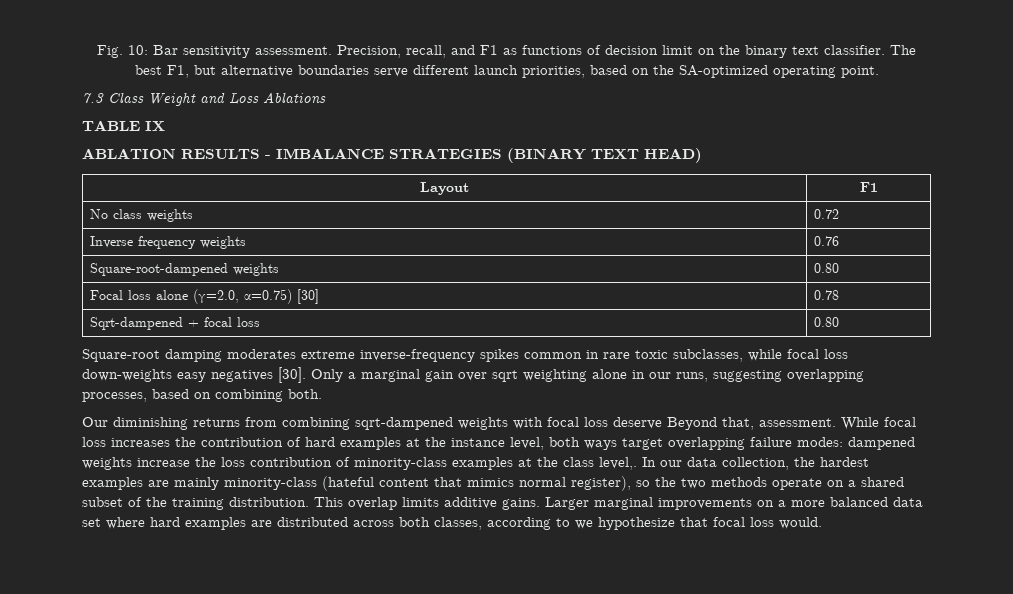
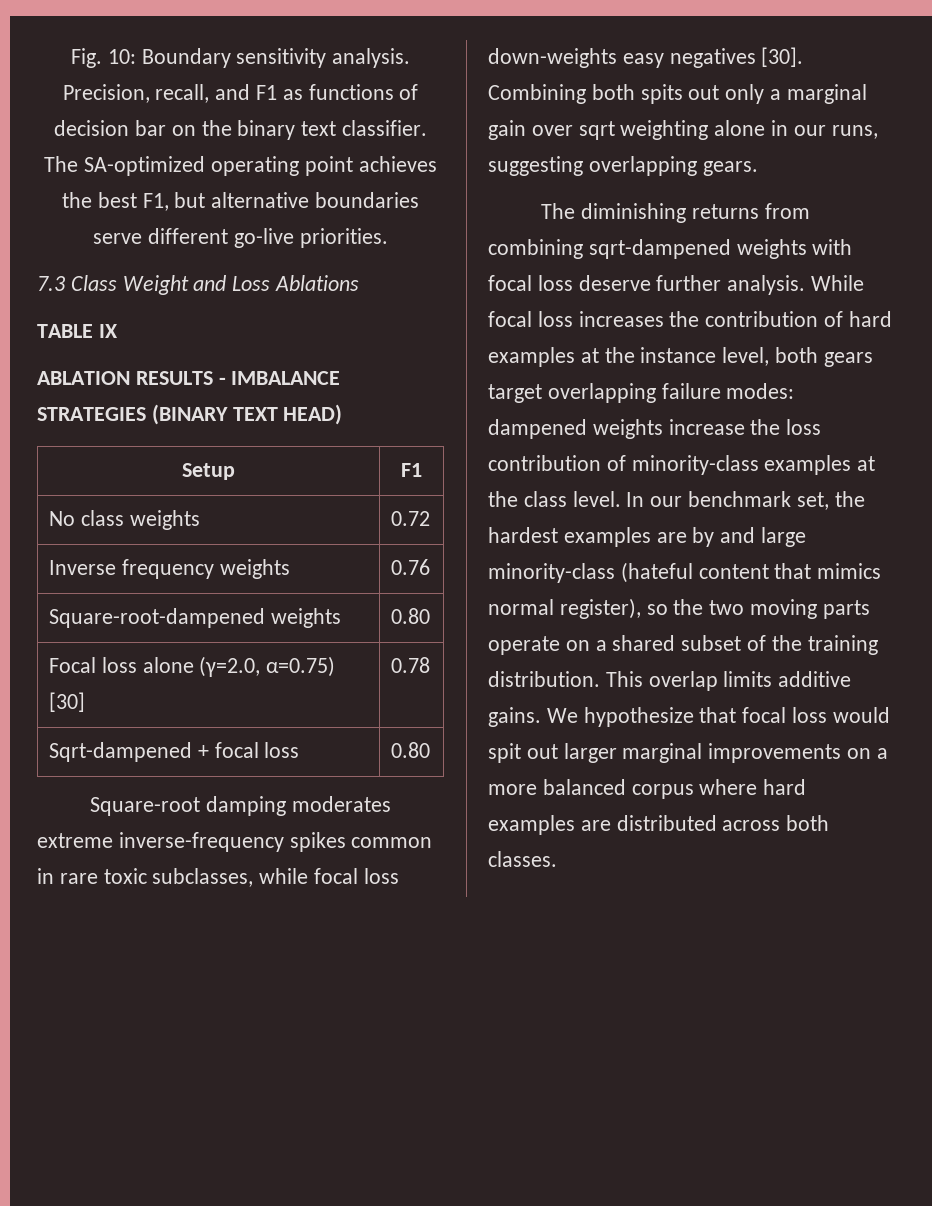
[153,45,332,58] Bar sensitivity assessment. -> [141,48,411,68] Boundary sensitivity analysis.
[662,45,693,55] limit -> [134,120,166,136] bar
(916, 50) none -> [84,156,437,176] [61,192,92,208] SA-optimized operating point achieves the
[473,65,879,78] launch priorities, based on the SA-optimized operating point. -> [233,228,388,248] go-live priorities.
[420,182,469,195] Layout -> [182,463,235,480] Setup
[311,369,343,382] Only -> [488,84,765,104] Combining both spits out only
[82,389,322,402] [82,417,108,427] processes, based on combining both. // Our -> [702,161,758,176] [541,203,576,219] gears. // The
[667,417,836,430] Beyond that, assessment. -> [656,275,806,295] further analysis.
[584,440,617,450] ways -> [823,352,873,367] gears
[599,457,637,470] level,. -> [572,491,621,507] level.
[687,457,789,470] data collection, -> [688,491,829,510] benchmark set,
[174,477,219,490] mainly -> [692,527,807,547] by and large
[711,477,767,487] methods -> [750,599,870,619] moving parts
[545,497,589,510] Larger -> [546,707,890,727] [488,743,617,763] We hypothesize that focal loss would spit out larger
[893,497,923,507] [82,518,101,527] data set -> [631,784,694,799] corpus
[434,517,822,530] classes, according to we hypothesize that focal loss would. -> [488,851,557,867] classes.

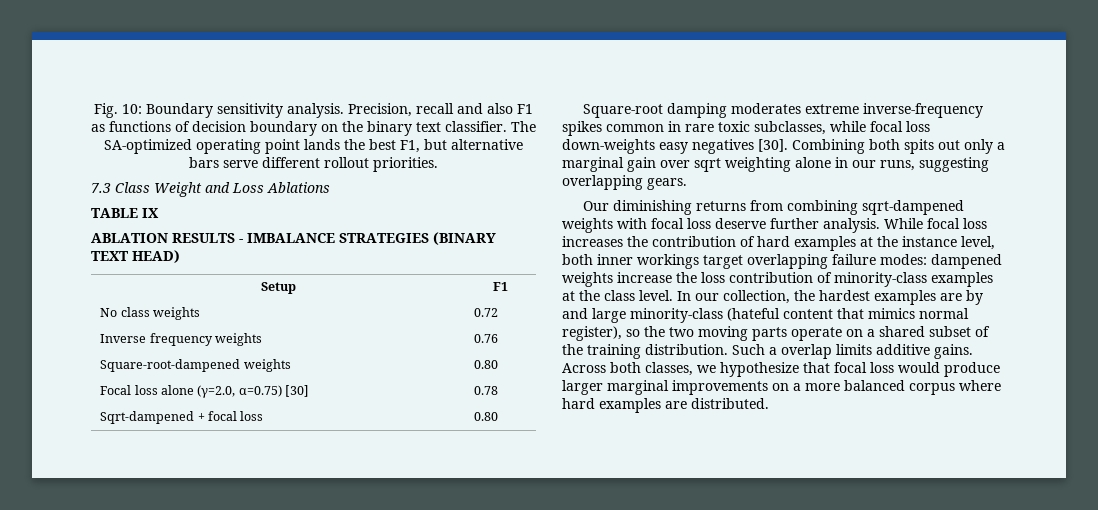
[155,84,251,103] recall, and -> [416,103,513,114] recall and also
[134,120,166,136] bar -> [250,121,317,136] boundary
[358,156,437,172] achieves -> [304,139,340,150] lands
[315,192,420,208] boundaries -> [189,157,219,168] bars
[233,228,294,248] go-live -> [324,157,369,168] rollout
[541,203,576,219] The -> [583,201,610,211] Our
[823,352,873,367] gears -> [597,254,699,269] inner workings
[688,491,829,510] benchmark set, -> [723,290,790,304] collection,
[605,671,643,687] This -> [732,344,777,355] Such a
[546,708,578,723] We -> [562,362,716,376] Across both classes, we
[488,743,558,763] spit out -> [944,362,1000,377] produce
[616,815,830,831] [488,851,557,867] distributed across both classes. -> [691,398,769,409] distributed.

